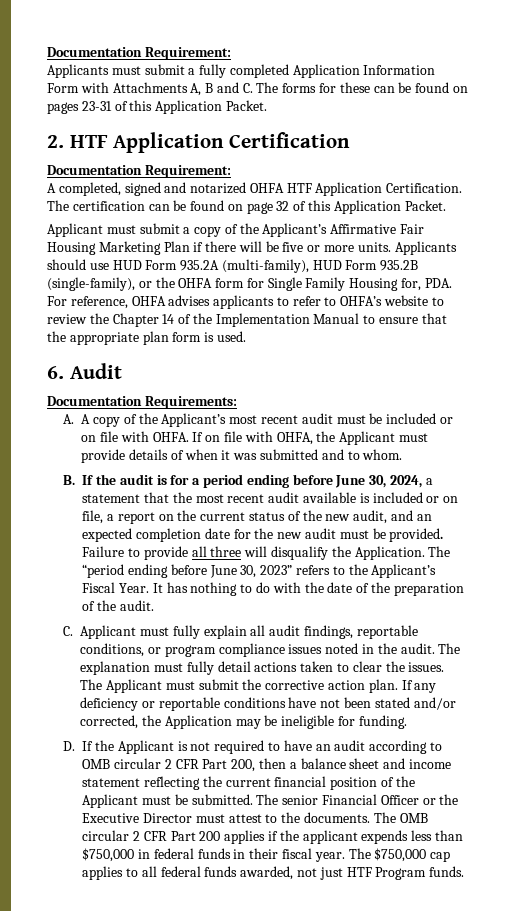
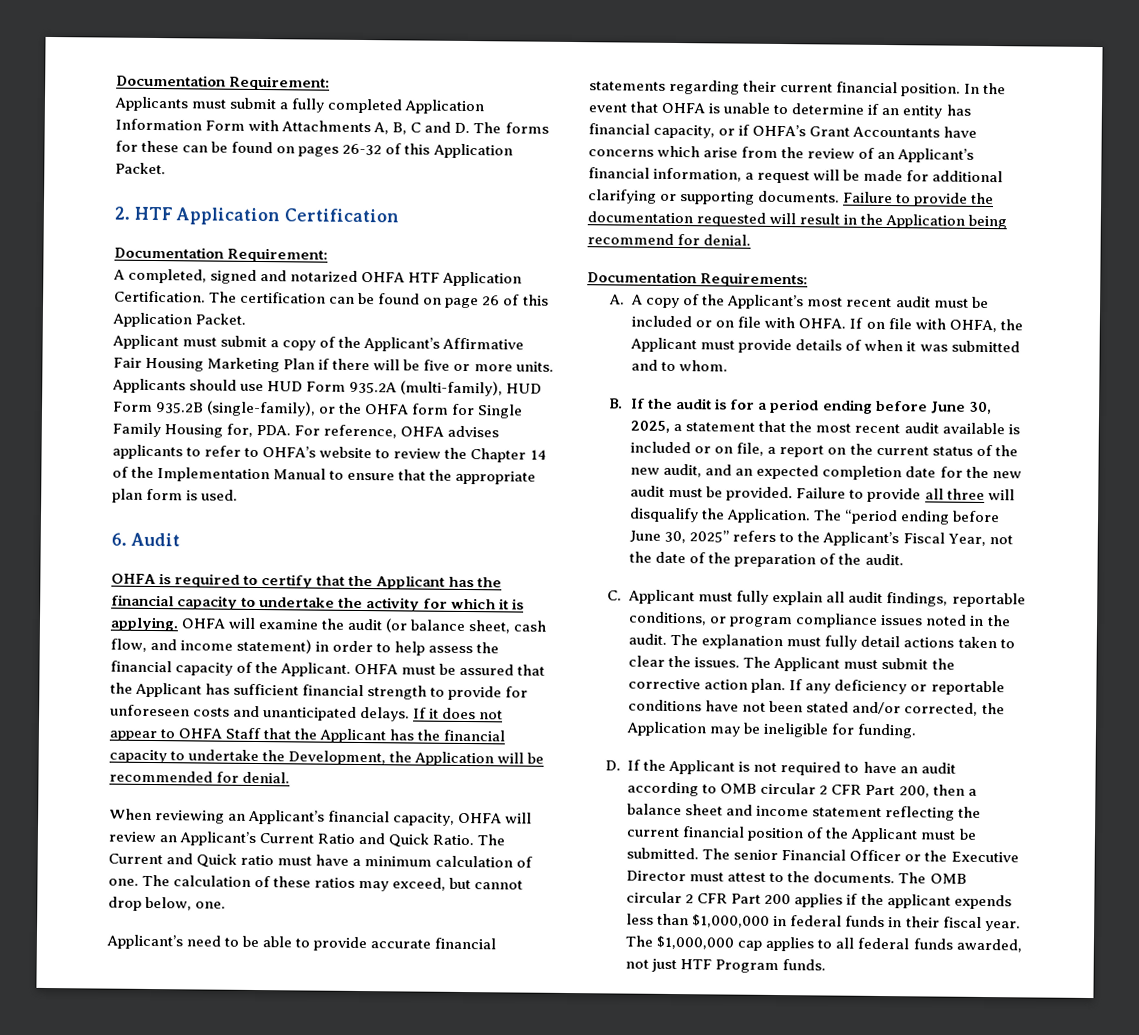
[205,82,253,93] B and C. -> [392,121,471,135] B, C and D.
[81,101,112,111] 23-31 -> [342,143,383,156] 26-32
[276,201,290,211] 32 -> [482,295,501,306] 26
(122, 371) none -> [111,573,503,590] [111,594,525,612] [110,616,548,634] [110,638,500,656] [110,660,546,677] [110,682,529,701] [110,704,504,722] [109,727,506,744] [109,749,545,767] [109,770,291,784] [109,808,533,826] [108,831,506,848] [108,853,534,868] [108,874,524,892] [108,896,227,911] [106,934,497,952] [589,79,1007,97] [588,101,971,119] [588,123,978,139] [588,145,975,163] [588,167,1004,184] [588,189,995,207] [587,211,1008,230] [587,233,752,246] // OHFA is required to certify that the Applicant has the financial capacity to undertake the activity for which it is applying. OHFA will examine the audit (or balance sheet, cash flow, and income statement) in order to help assess the financial capacity of the Applicant. OHFA must be assured that the Applicant has sufficient financial strength to provide for unforeseen costs and unanticipated delays. If it does not appear to OHFA Staff that the Applicant has the financial capacity to undertake the Development, the Application will be recommended for denial. // When reviewing an Applicant’s financial capacity, OHFA will review an Applicant’s Current Ratio and Quick Ratio. The Current and Quick ratio must have a minimum calculation of one. The calculation of these ratios may exceed, but cannot drop below, one. // Applicant’s need to be able to provide accurate financial statements regarding their current financial position. In the event that OHFA is unable to determine if an entity has financial capacity, or if OHFA’s Grant Accountants have concerns which arise from the review of an Applicant’s financial information, a request will be made for additional clarifying or supporting documents. Failure to provide the documentation requested will result in the Application being recommend for denial.
[389,475,422,488] 2024, -> [630,420,671,433] 2025,
[260,565,293,575] 2023” -> [689,530,730,543] 2025”
[119,582,301,596] Year. It has nothing to do with -> [947,533,1013,546] Year, not
[82,848,135,862] $750,000 -> [692,914,771,928] $1,000,000
[374,848,427,862] $750,000 -> [656,935,735,950] $1,000,000

